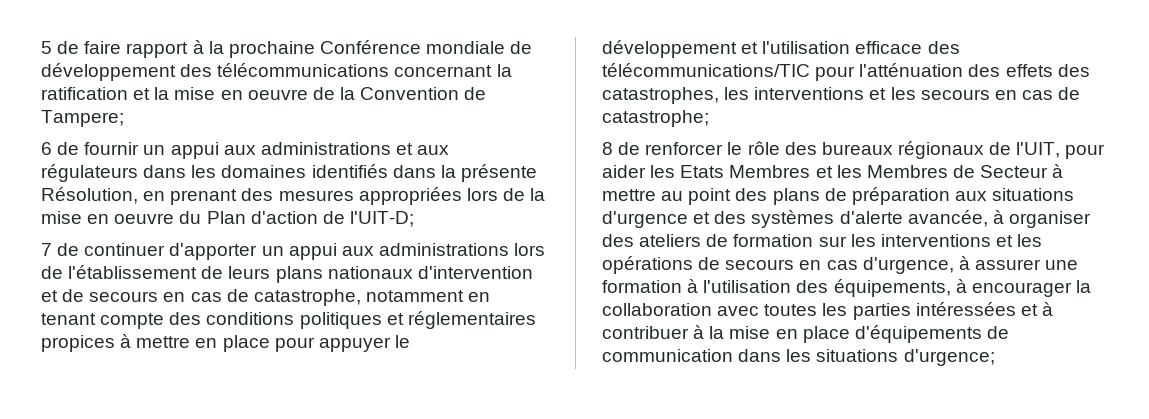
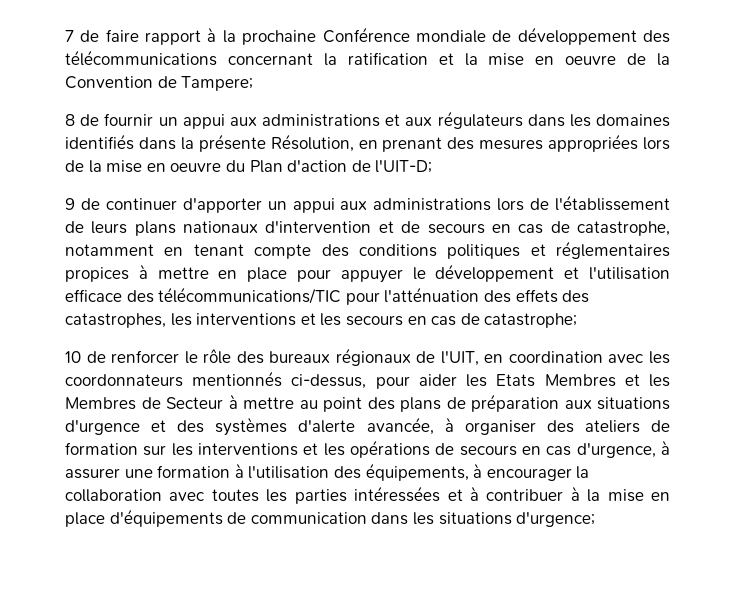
[41,41,52,54] 5 -> [65,30,74,42] 7
[41,142,52,155] 6 -> [65,114,75,126] 8
[41,243,52,256] 7 -> [65,198,75,210] 9
[602,142,613,155] 8 -> [65,351,81,363] 10
(1061, 150) none -> [484,351,670,364] [65,371,367,389] en coordination avec les coordonnateurs mentionnés ci-dessus,

